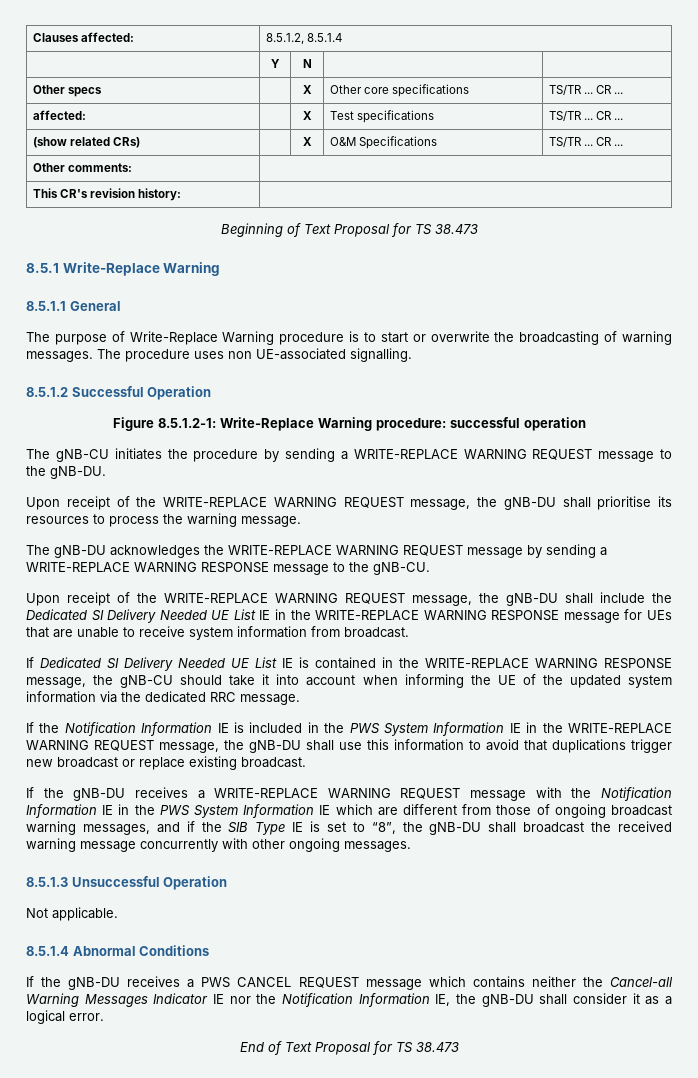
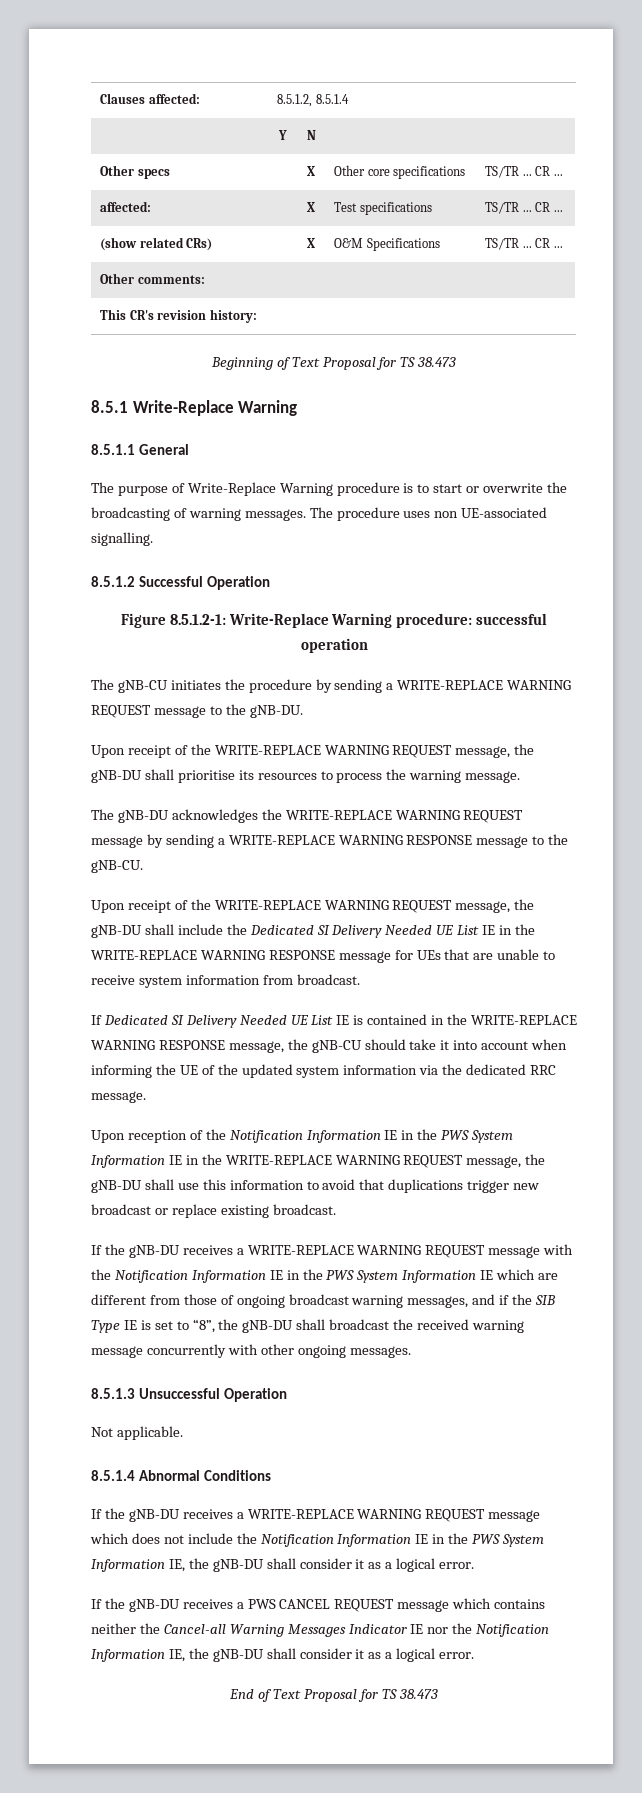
[26,722,303,736] If the Notification Information IE is included -> [91,1129,398,1143] Upon reception of the Notification Information IE
(210, 950) none -> [91,1508,541,1522] [90,1533,545,1547] [91,1558,475,1572] // If the gNB-DU receives a WRITE-REPLACE WARNING REQUEST message which does not include the Notification Information IE in the PWS System Information IE, the gNB-DU shall consider it as a logical error.

